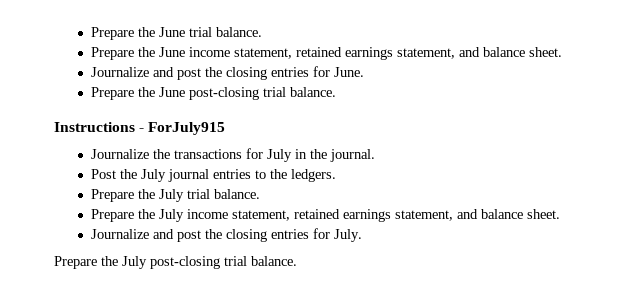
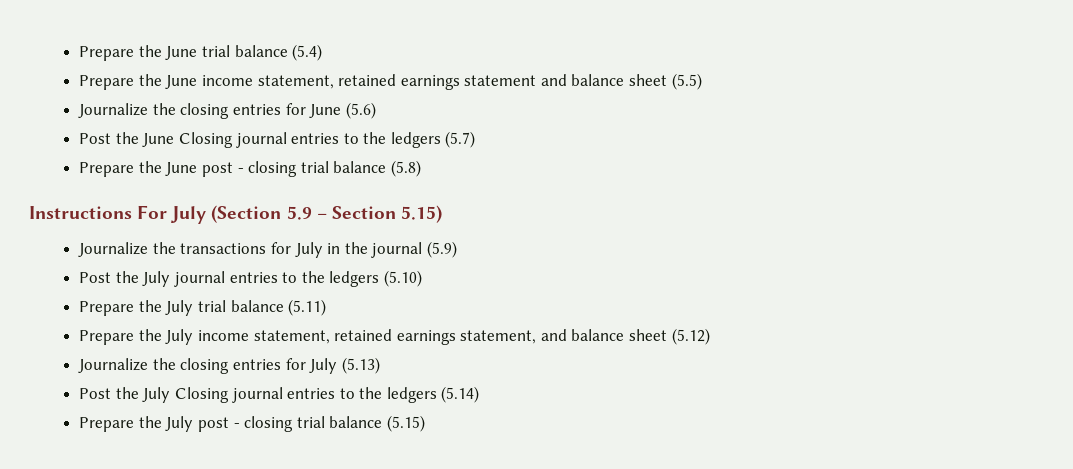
[216,27,263,37] balance. -> [234,44,323,61] balance (5.4)
[397,47,563,59] [91,66,365,80] [91,87,337,100] [54,122,226,135] statement, and balance sheet. // Journalize and post the closing entries for June. // Prepare the June post-closing trial balance. // Instructions - ForJuly915 -> [464,73,702,90] [78,102,376,119] [79,131,476,148] [79,160,421,177] [29,205,442,224] statement and balance sheet (5.5) // Journalize the closing entries for June (5.6) // Post the June Closing journal entries to the ledgers (5.7) // Prepare the June post - closing trial balance (5.8) // Instructions For July (Section 5.9 – Section 5.15)
[330,149,376,162] journal. -> [371,241,457,258] journal (5.9)
[291,169,337,182] ledgers. -> [329,270,422,287] ledgers (5.10)
[214,189,261,199] balance. -> [230,299,327,316] balance (5.11)
[527,209,561,219] [91,228,363,242] [54,256,297,269] sheet. // Journalize and post the closing entries for July. // Prepare the July post-closing trial balance. -> [629,328,710,345] [78,357,380,374] [79,386,480,403] [79,415,425,432] sheet (5.12) // Journalize the closing entries for July (5.13) // Post the July Closing journal entries to the ledgers (5.14) // Prepare the July post - closing trial balance (5.15)

